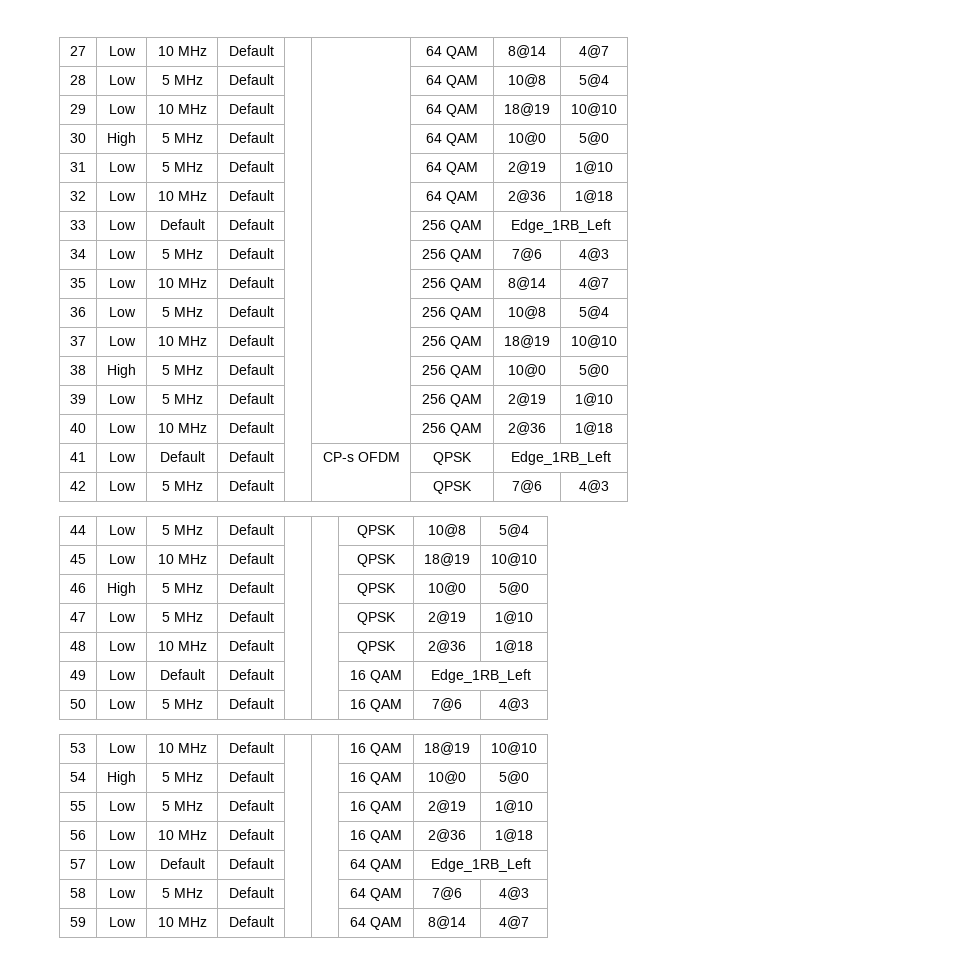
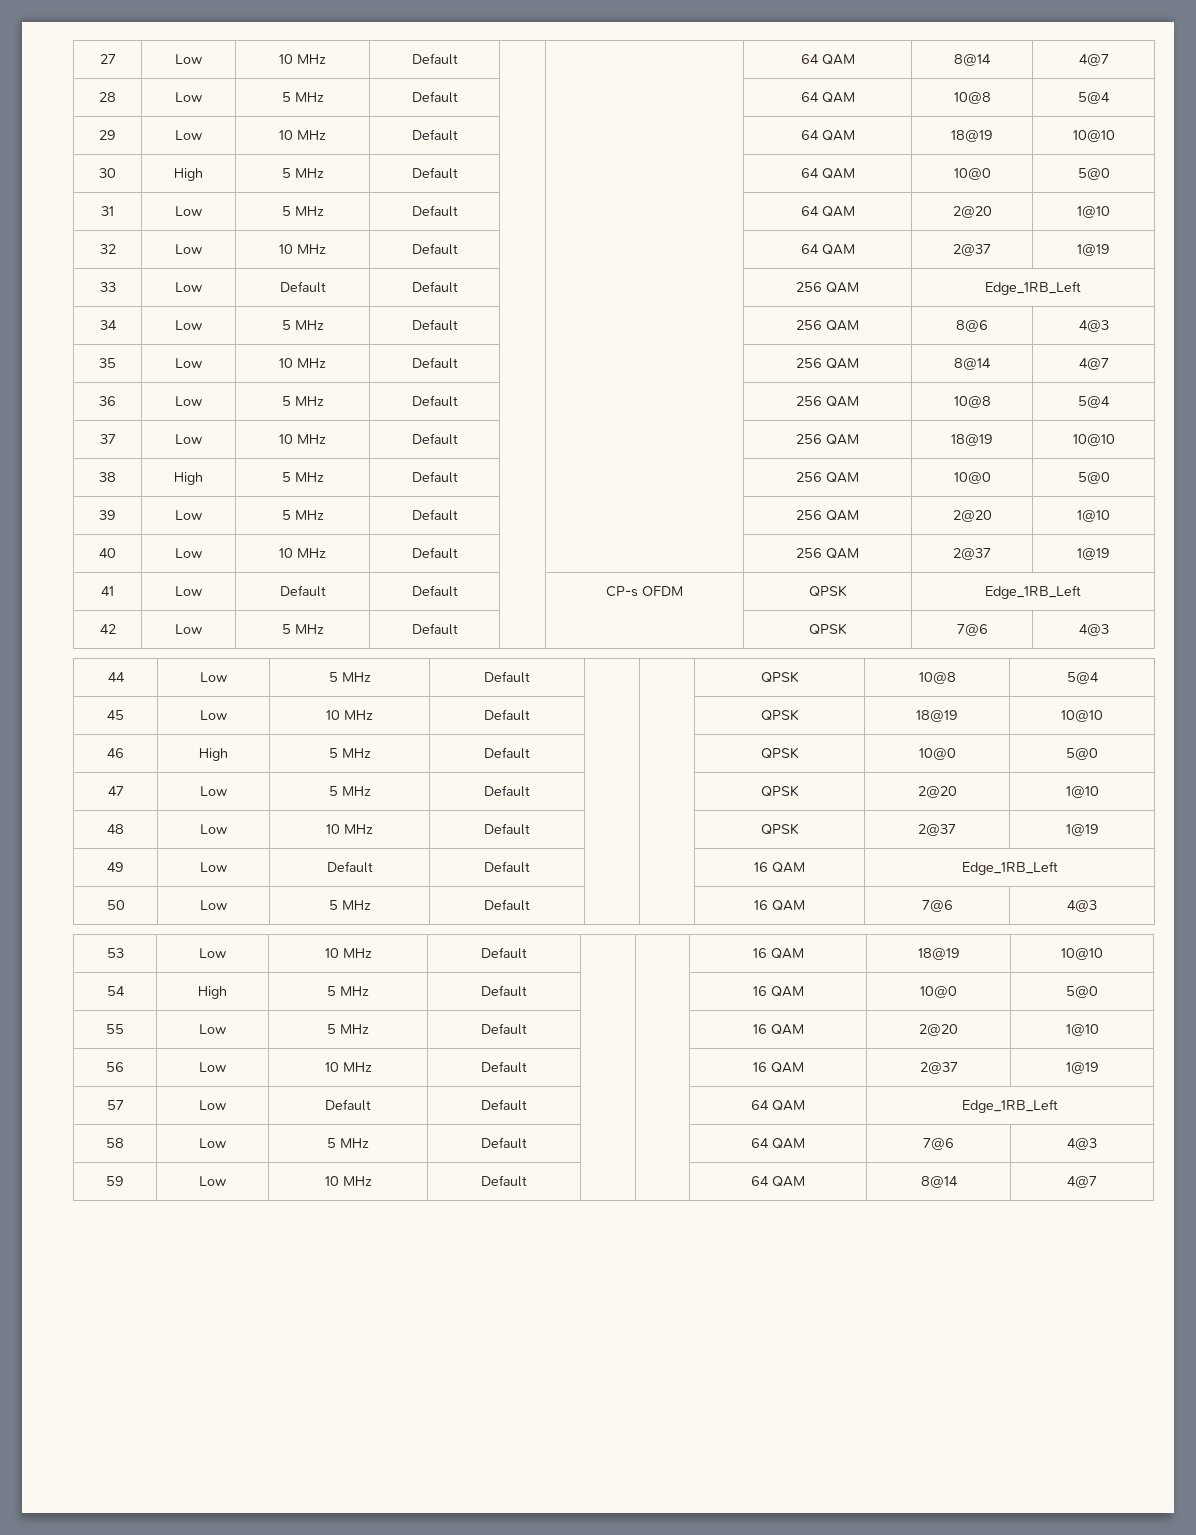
[508,161,546,174] 2@19 -> [952,206,992,218] 2@20
[508,190,546,203] [575,190,613,203] 2@36 | 1@18 -> [953,244,991,256] [1077,244,1110,256] 2@37 | 1@19
[512,248,542,261] 7@6 -> [956,320,988,332] 8@6
[508,393,546,406] 2@19 -> [952,510,992,522] 2@20
[508,422,546,435] [575,422,613,435] 2@36 | 1@18 -> [953,548,991,560] [1077,548,1110,560] 2@37 | 1@19
[428,611,466,624] 2@19 -> [917,786,957,798] 2@20
[428,640,466,653] [495,640,533,653] 2@36 | 1@18 -> [918,824,956,836] [1065,824,1099,836] 2@37 | 1@19
[428,800,466,813] 2@19 -> [919,1024,958,1036] 2@20
[428,829,466,842] [495,829,533,842] 2@36 | 1@18 -> [919,1062,958,1074] [1065,1062,1099,1074] 2@37 | 1@19

